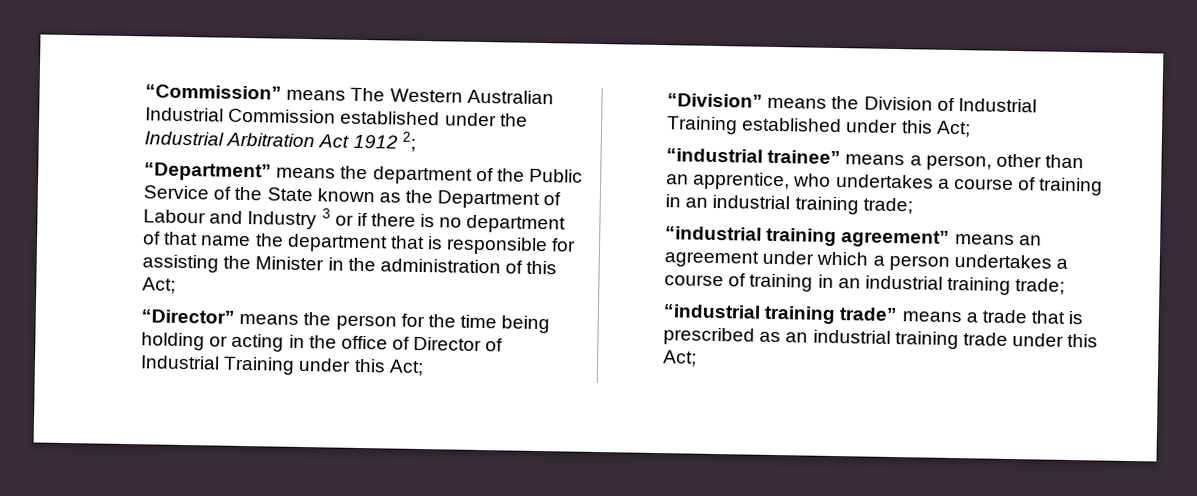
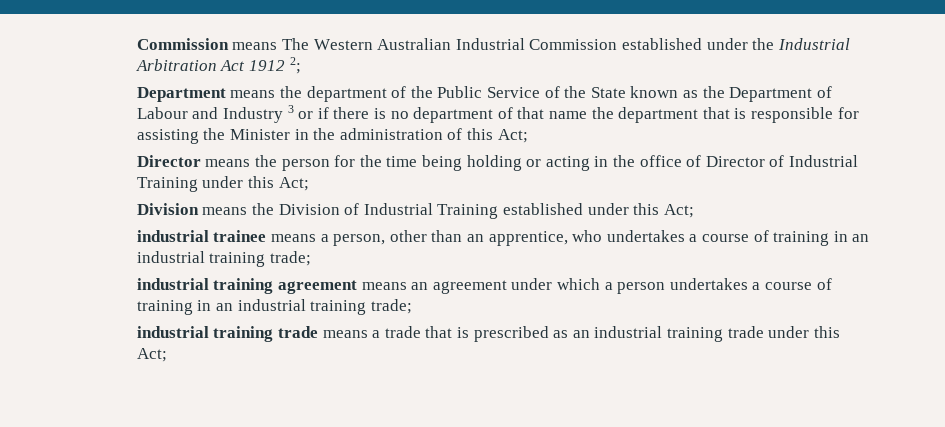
[145,84,283,100] “Commission” -> [136,38,229,50] Commission
[144,162,273,182] “Department” -> [136,87,226,102] Department
[141,309,236,324] “Director” -> [136,155,201,167] Director
[667,93,764,108] “Division” -> [136,203,199,215] Division
[666,148,842,165] “industrial trainee” -> [136,230,267,242] industrial trainee
[665,226,951,248] “industrial training agreement” -> [136,278,358,294] industrial training agreement
[663,304,899,325] “industrial training trade” -> [136,326,319,342] industrial training trade

